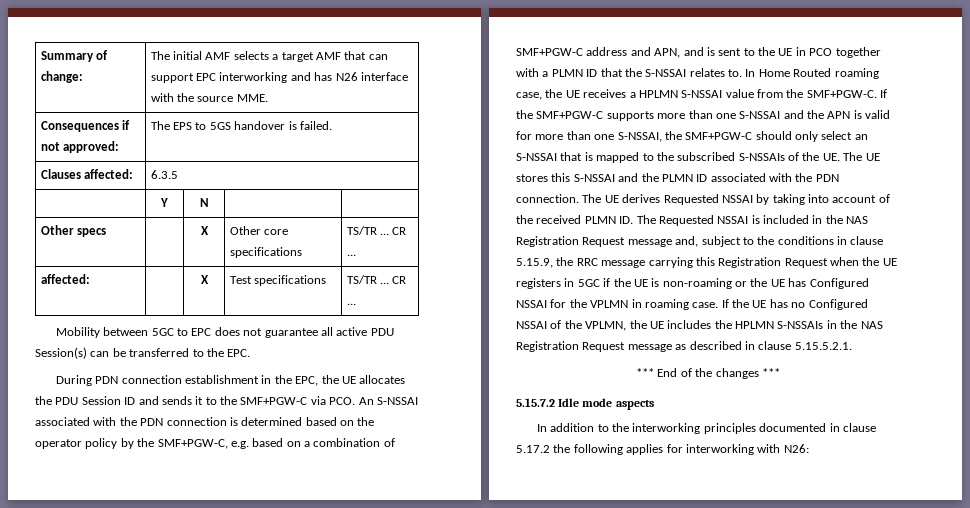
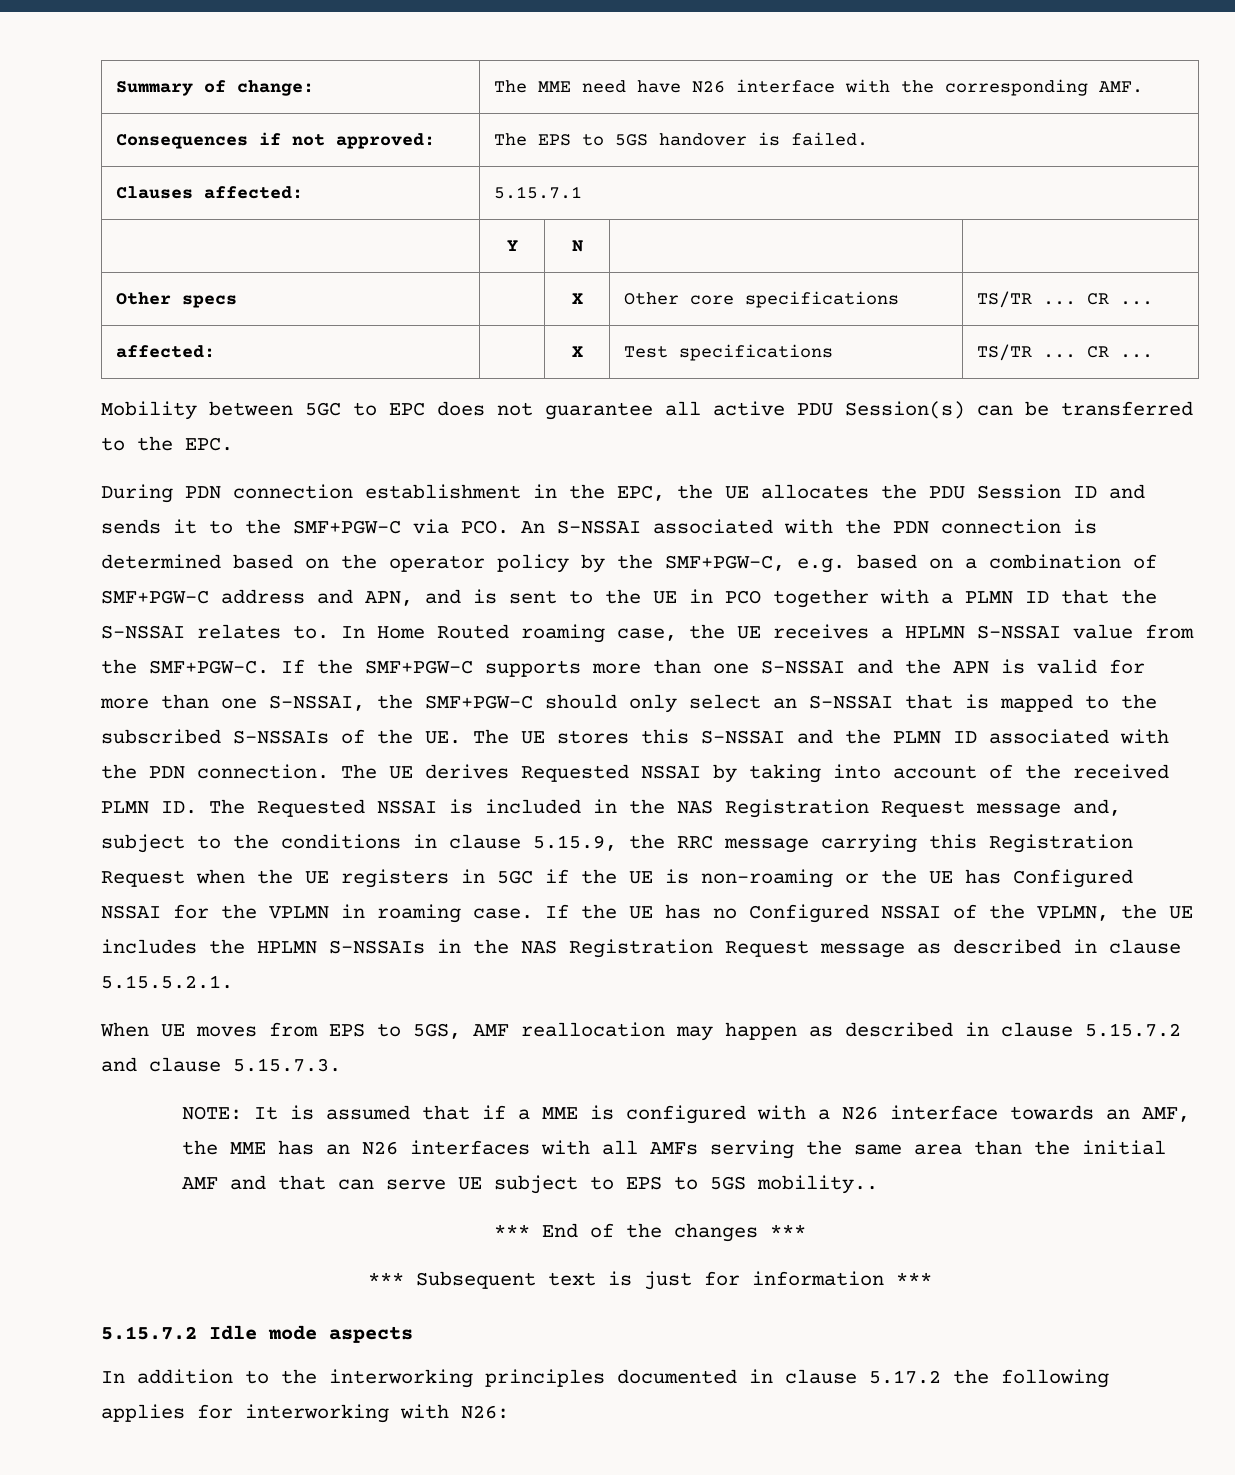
[173,51,388,62] [150,72,333,83] initial AMF selects a target AMF that can support EPC interworking and has -> [537,80,681,93] MME need have
[197,94,268,102] source MME. -> [944,79,1143,96] corresponding AMF.
[150,170,178,179] 6.3.5 -> [493,186,582,199] 5.15.7.1
(852, 346) none -> [100,1022,1181,1041] [101,1057,341,1072] [182,1105,1191,1124] [182,1140,1167,1159] [182,1175,879,1194] // When UE moves from EPS to 5GS, AMF reallocation may happen as described in clause 5.15.7.2 and clause 5.15.7.3. // NOTE: It is assumed that if a MME is configured with a N26 interface towards an AMF, the MME has an N26 interfaces with all AMFs serving the same area than the initial AMF and that can serve UE subject to EPS to 5GS mobility..
(780, 372) none -> [368,1271,932,1290] // *** Subsequent text is just for information ***

